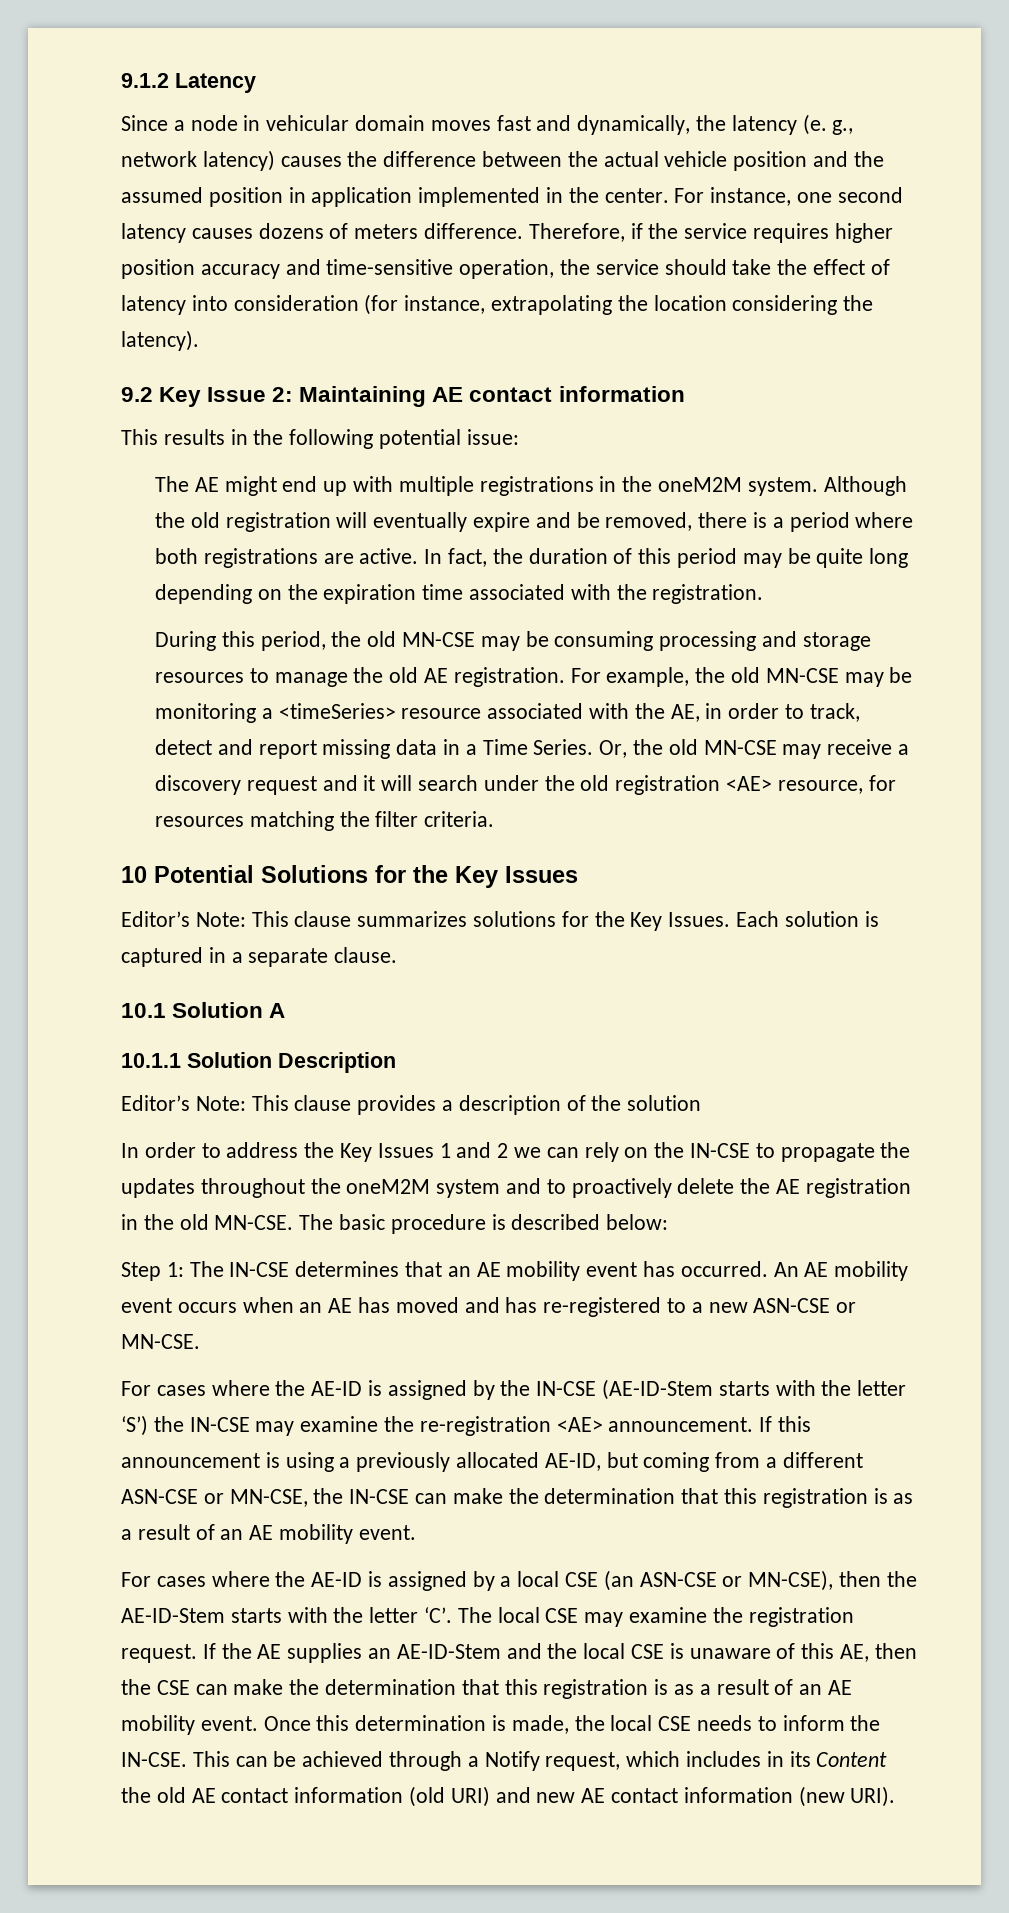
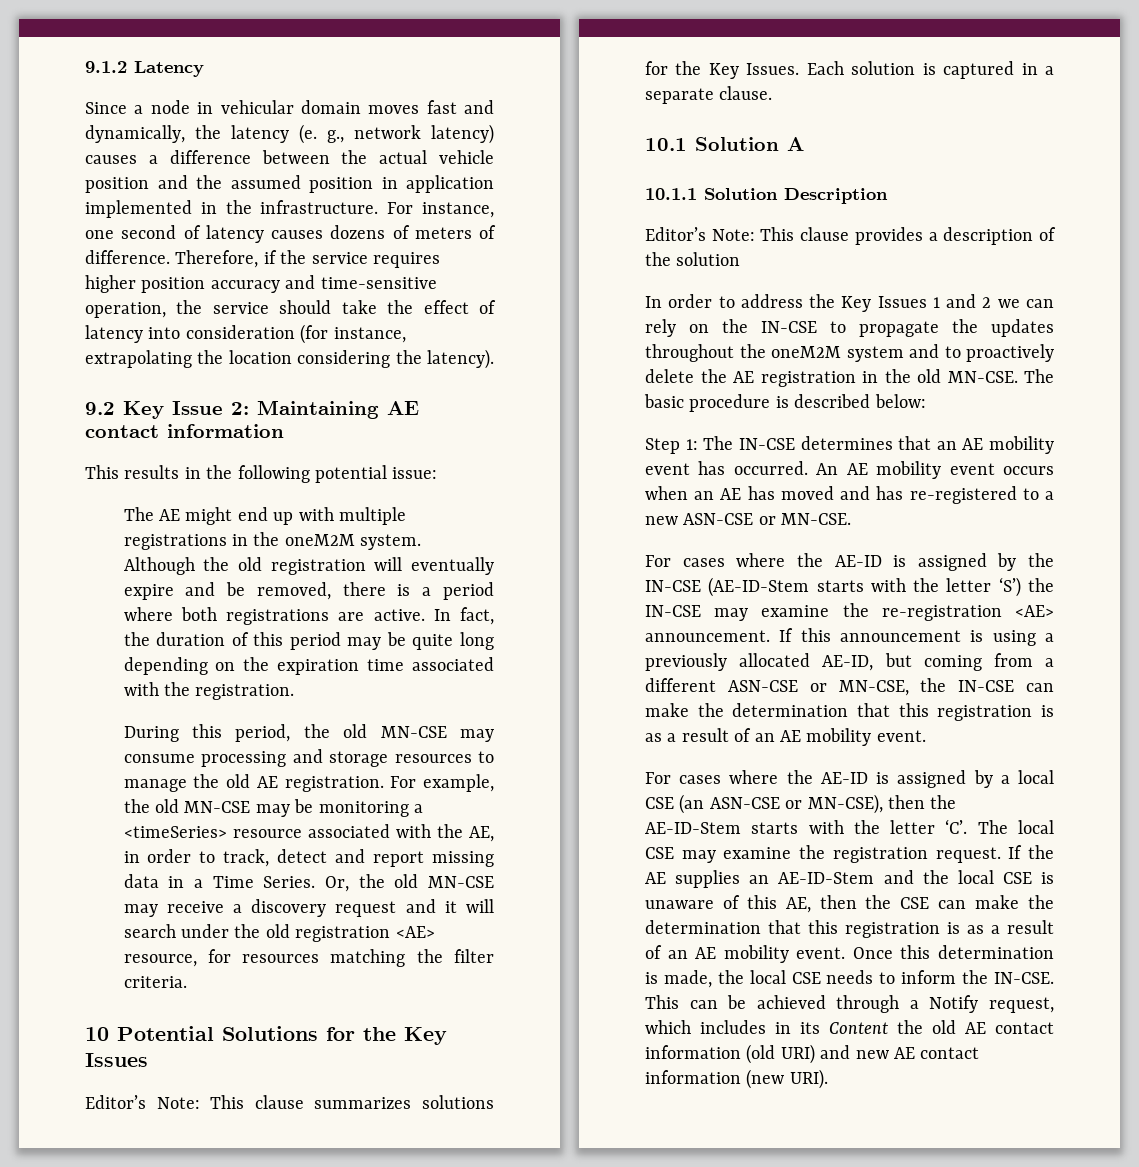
[347,151,378,167] the -> [148,155,158,164] a
[604,188,669,203] center. -> [260,200,379,214] infrastructure.
(903, 195) none -> [183,225,201,239] of
(419, 231) none -> [479,225,496,239] of
[525,631,654,651] be consuming -> [123,754,195,763] consume

